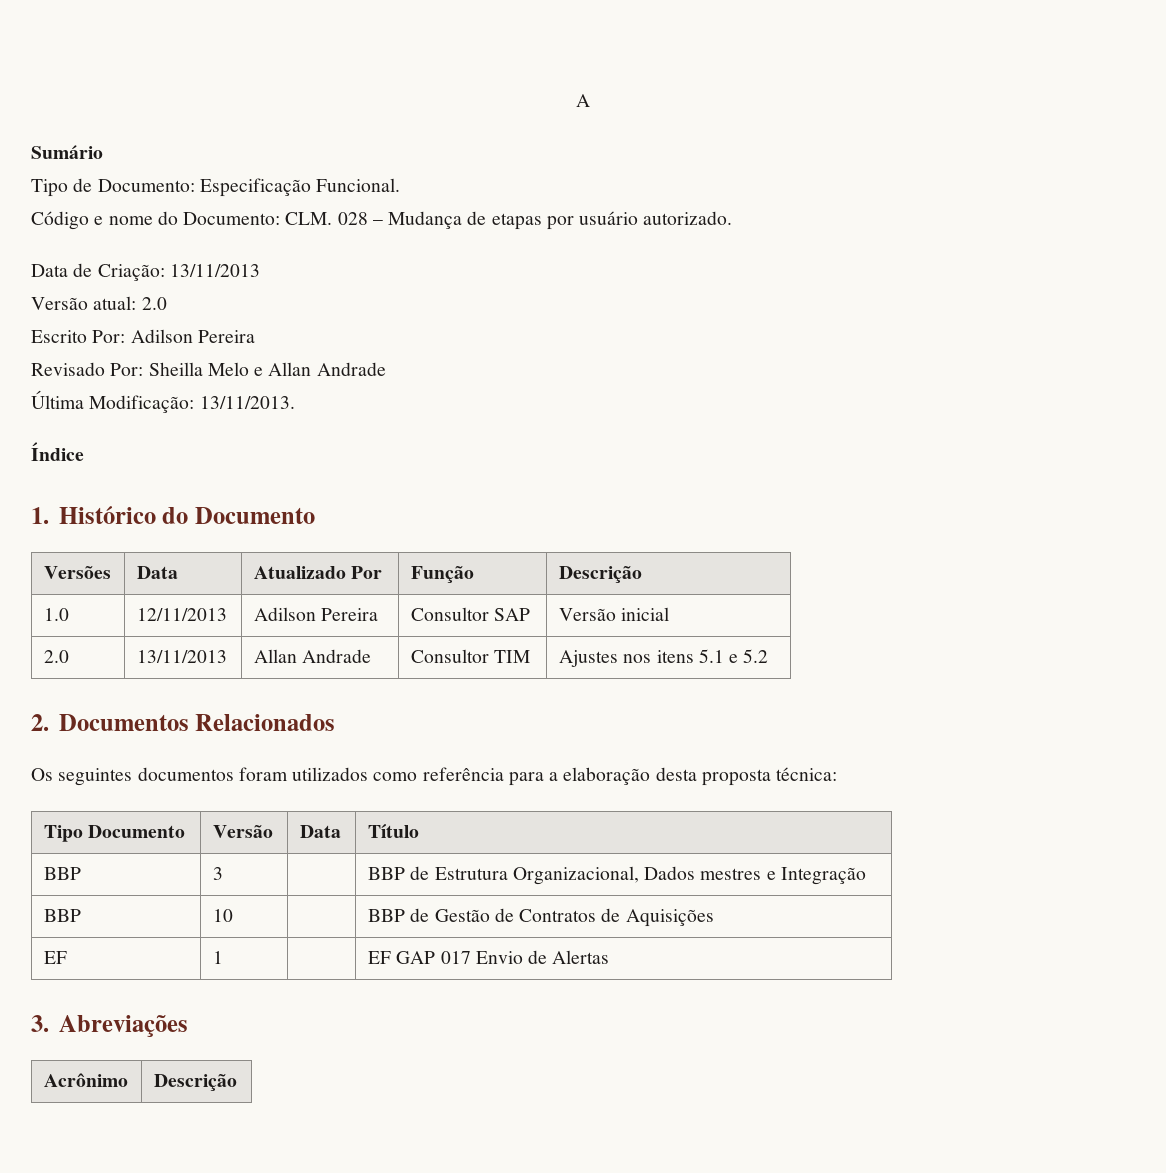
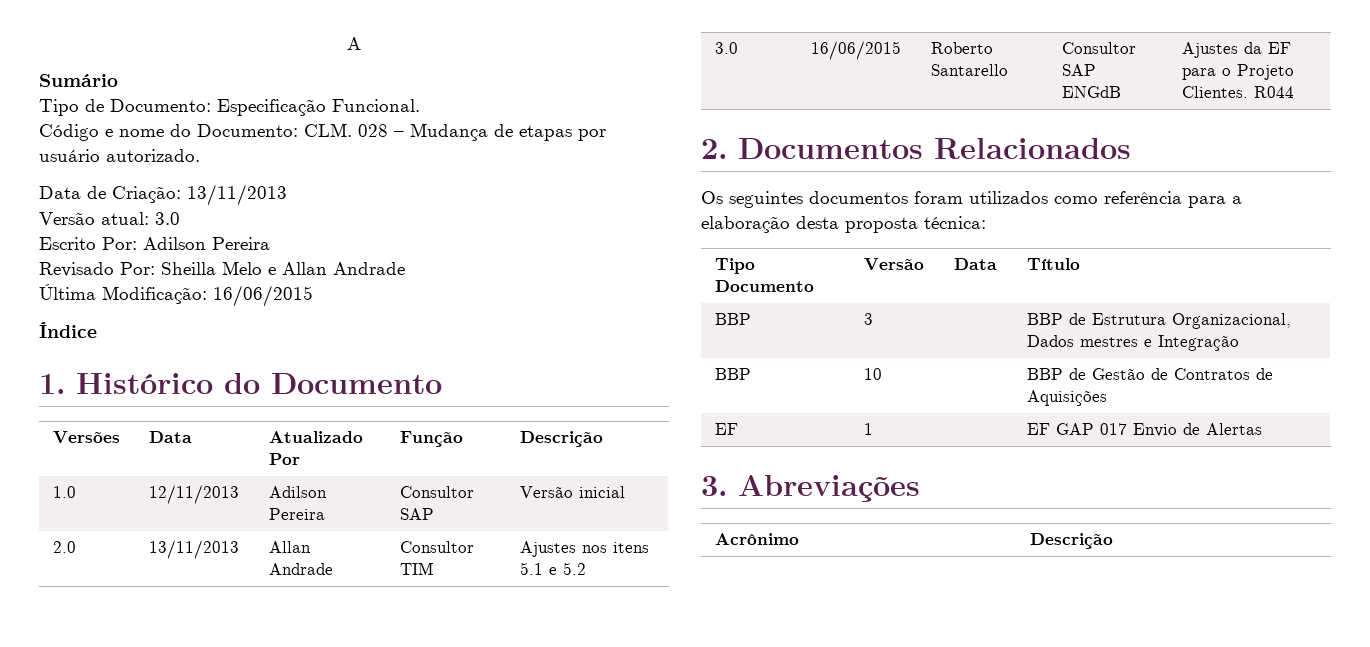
[141,297,167,310] 2.0 -> [155,212,180,225] 3.0
[199,396,295,409] 13/11/2013. -> [213,285,313,307] 16/06/2015
(769, 656) none -> [715,42,739,54] [811,41,902,60] [931,42,994,54] [931,64,1009,76] [1062,42,1137,54] [1062,64,1097,76] [1062,86,1122,98] [1182,42,1292,58] [1182,64,1295,80] [1182,86,1295,98] // 3.0 | 16/06/2015 | Roberto Santarello | Consultor SAP ENGdB | Ajustes da EF para o Projeto Clientes. R044

